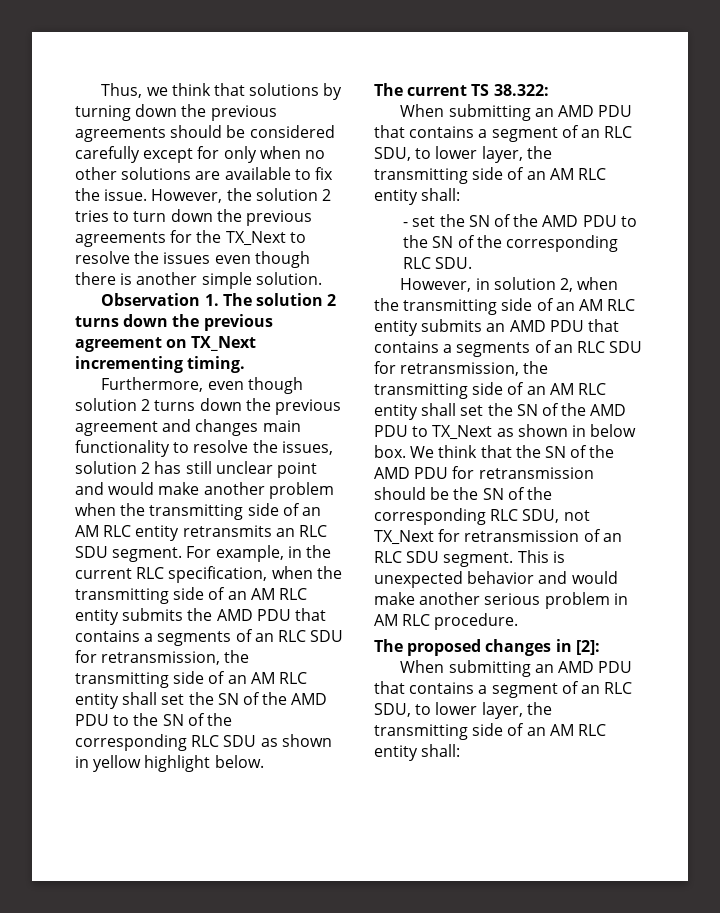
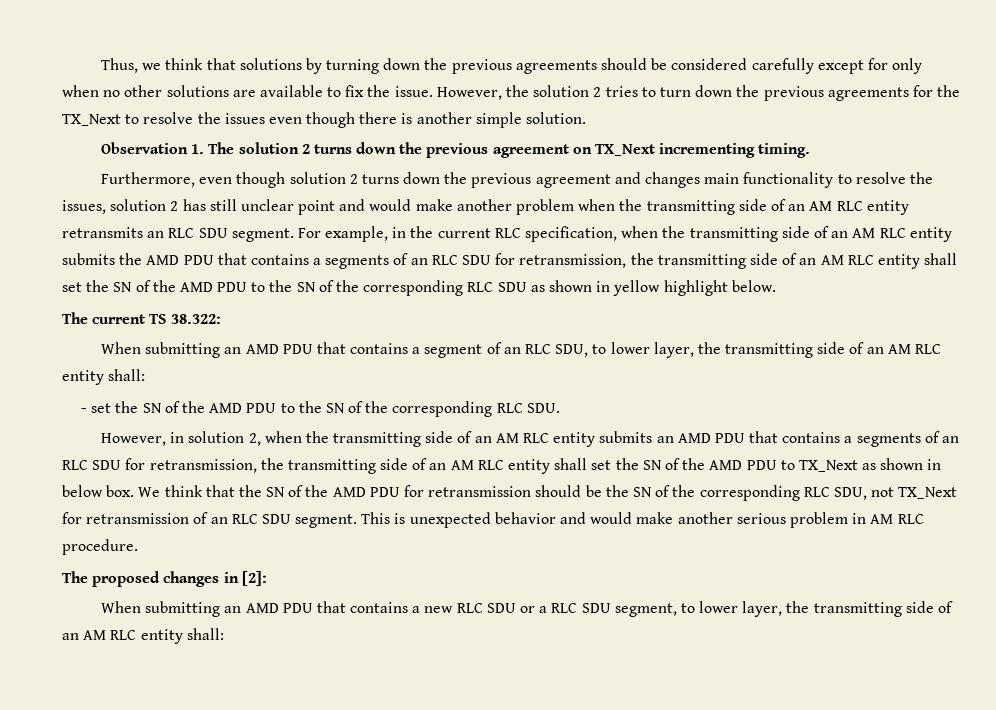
[491,681,633,698] [374,703,411,717] segment of an RLC SDU, -> [424,603,677,617] new RLC SDU or a RLC SDU segment,

